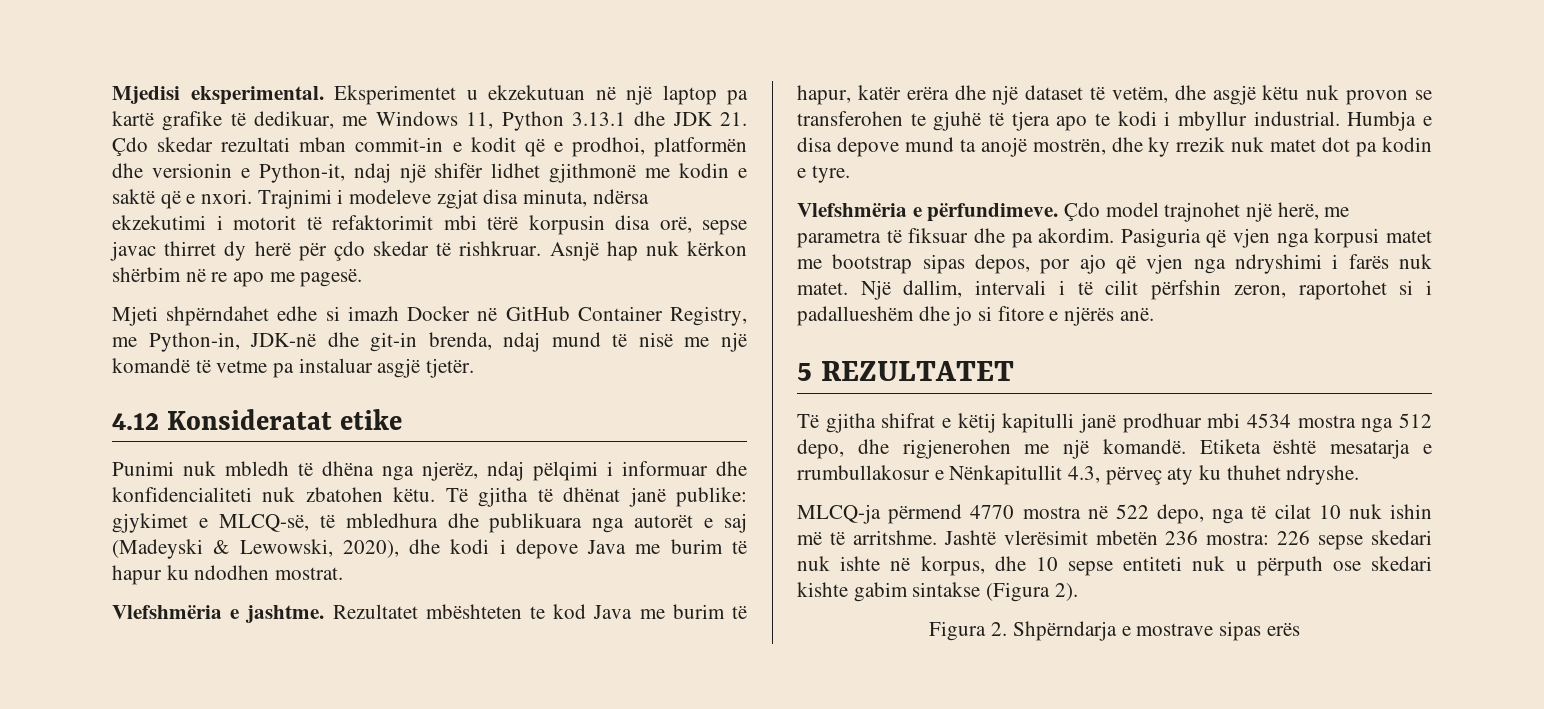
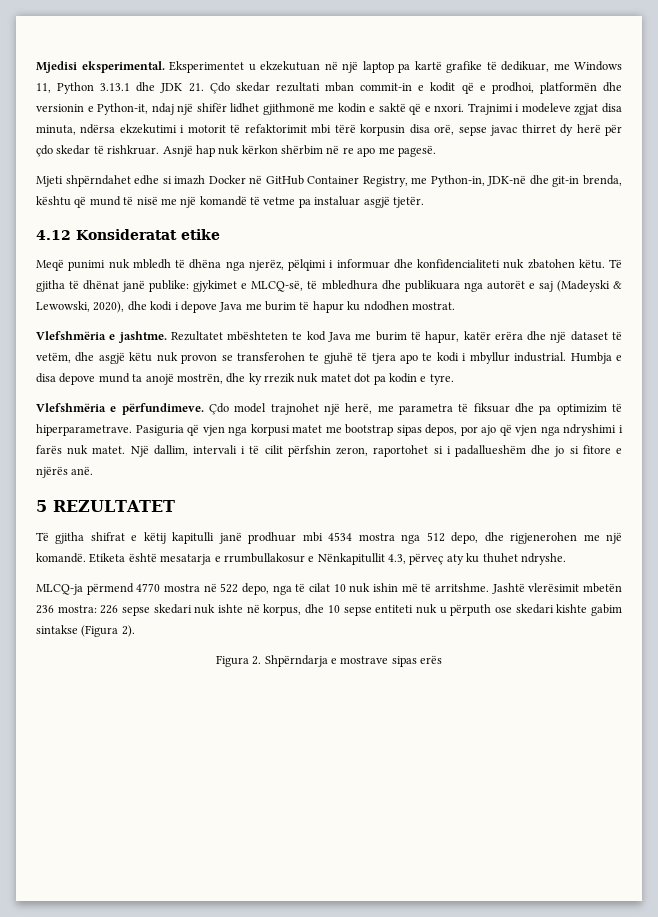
[503,332,541,352] ndaj -> [36,196,87,208] kështu që
[112,461,174,476] Punimi -> [36,259,106,271] Meqë punimi
[487,461,524,481] ndaj -> (284, 265) none
[1038,228,1115,243] akordim. -> [556,403,622,415] [36,424,132,436] optimizim të hiperparametrave.

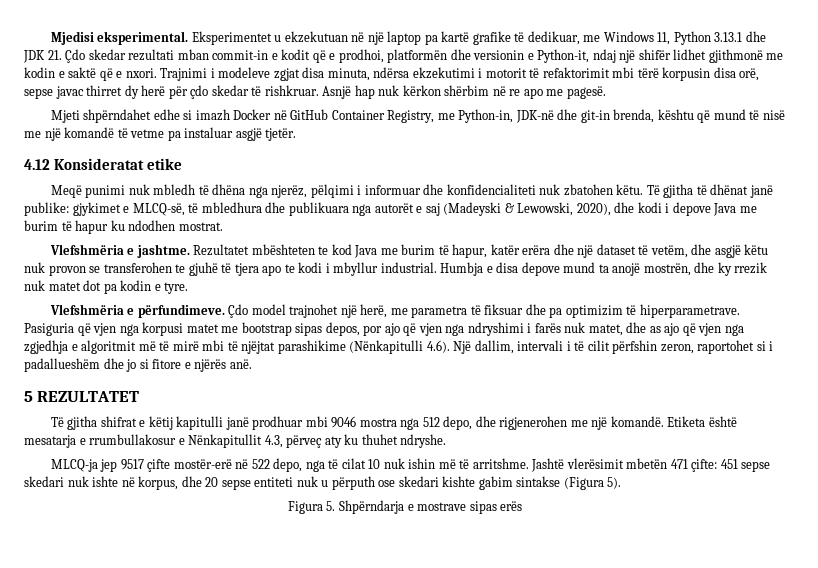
[92,446,126,454] matet. -> [588,322,744,336] [24,340,450,354] matet, dhe as ajo që vjen nga zgjedhja e algoritmit më të mirë mbi të njëjtat parashikime (Nënkapitulli 4.6).
[328,532,353,541] 4534 -> [331,416,357,428] 9046
[86,583,200,595] përmend 4770 mostra -> [100,459,232,472] jep 9517 çifte mostër-erë
[36,605,119,614] 236 mostra: 226 -> [670,459,738,472] 471 çifte: 451
[327,605,340,613] 10 -> [205,477,219,487] 20
[121,625,135,637] 2). -> [607,477,622,489] 5).
[252,656,262,665] 2. -> [326,501,336,511] 5.

